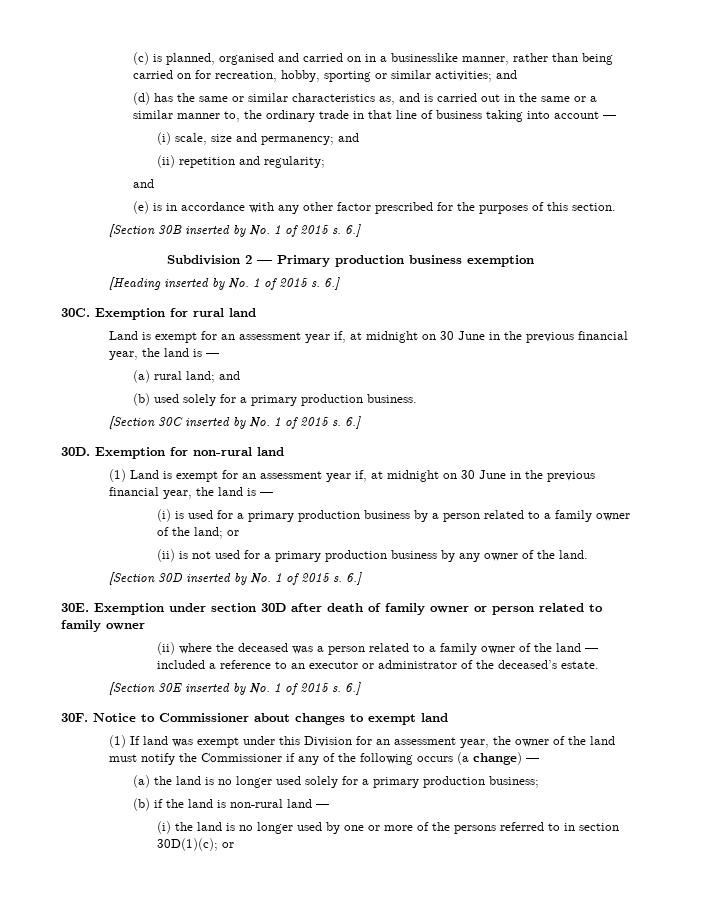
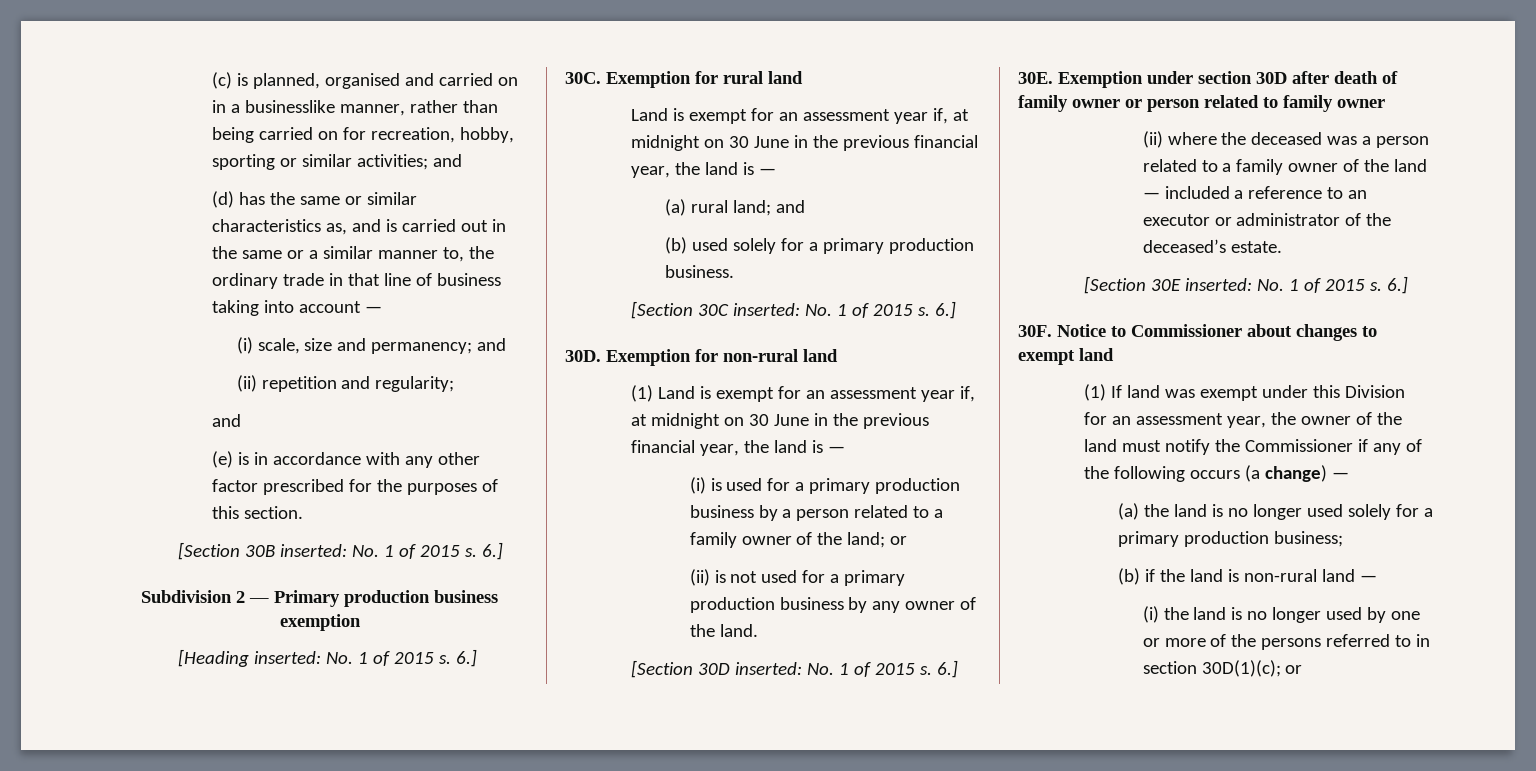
[185,225,247,237] inserted by -> [280,544,348,557] inserted:
[164,278,226,290] inserted by -> [254,651,322,664] inserted:
[185,417,247,429] inserted by -> [733,303,801,316] inserted:
[186,573,248,585] inserted by -> [735,662,803,675] inserted:
[185,683,247,695] inserted by -> [1185,278,1253,291] inserted:

